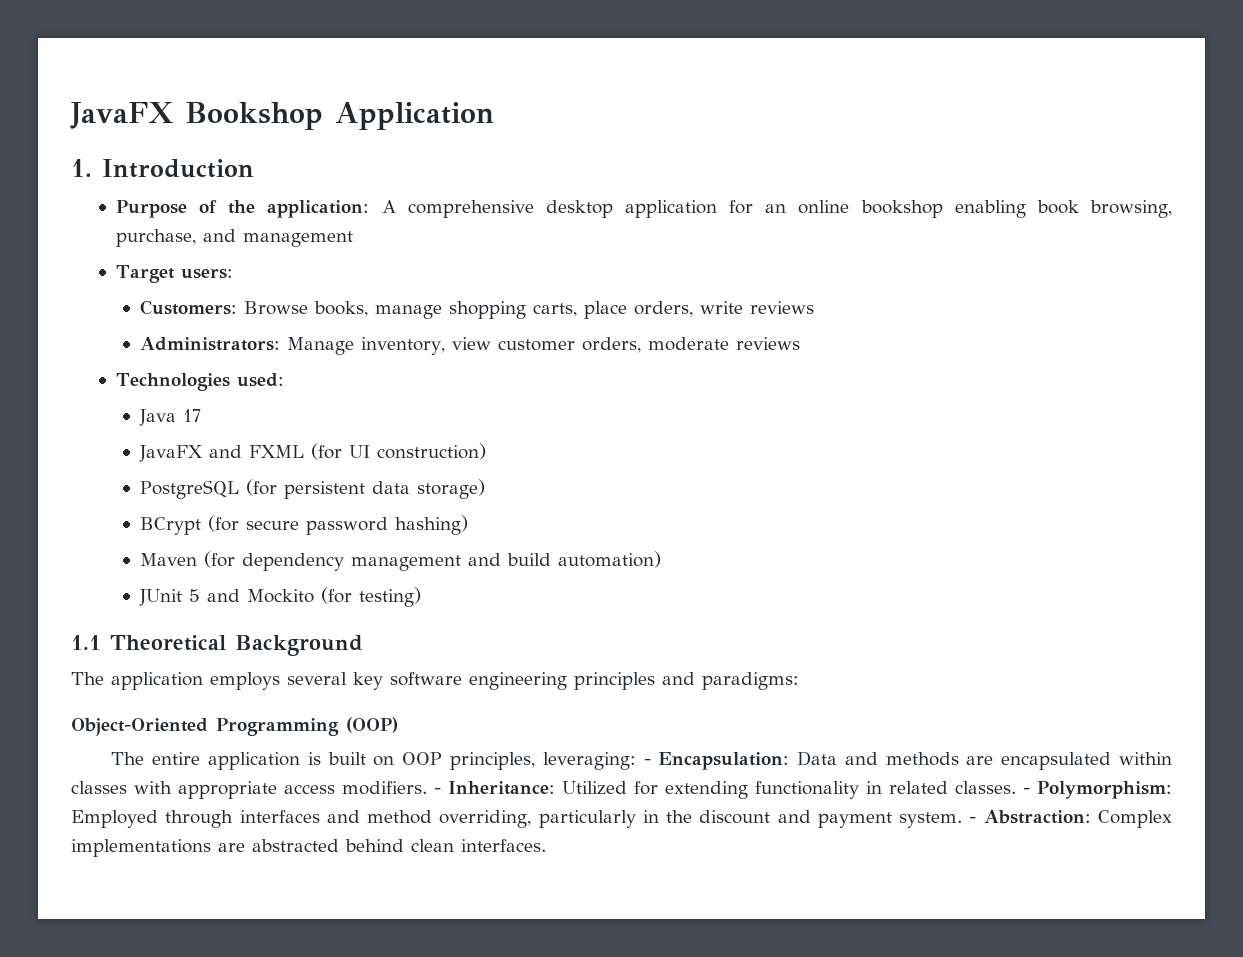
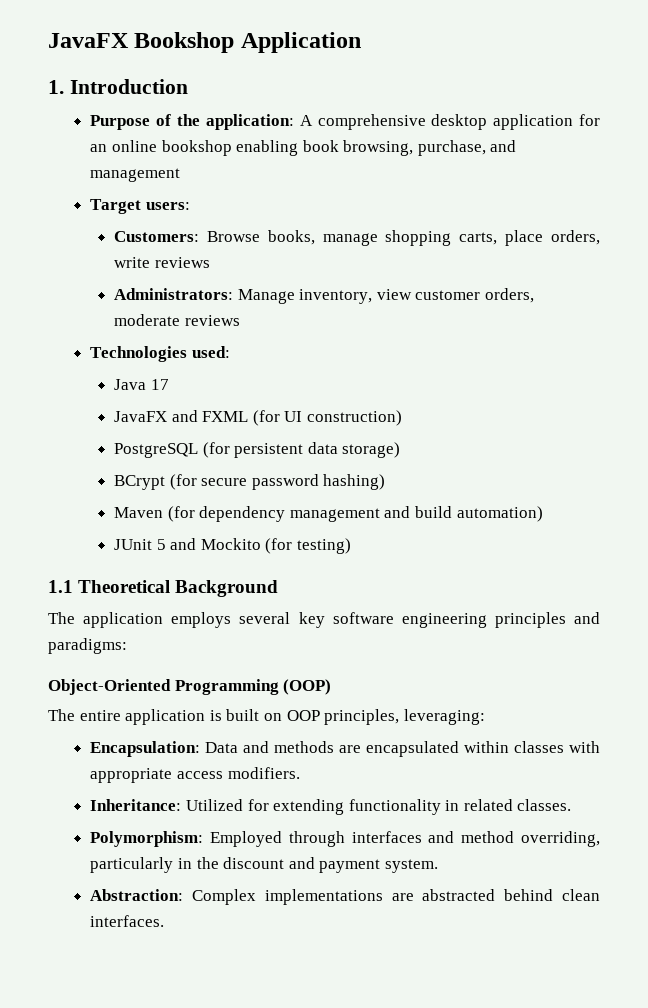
[643,759,651,765] - -> (485, 717) //
[434,788,441,794] - -> (300, 773) //
[1023,788,1030,794] - -> (572, 805) //
[969,817,977,823] - -> (438, 866) //

